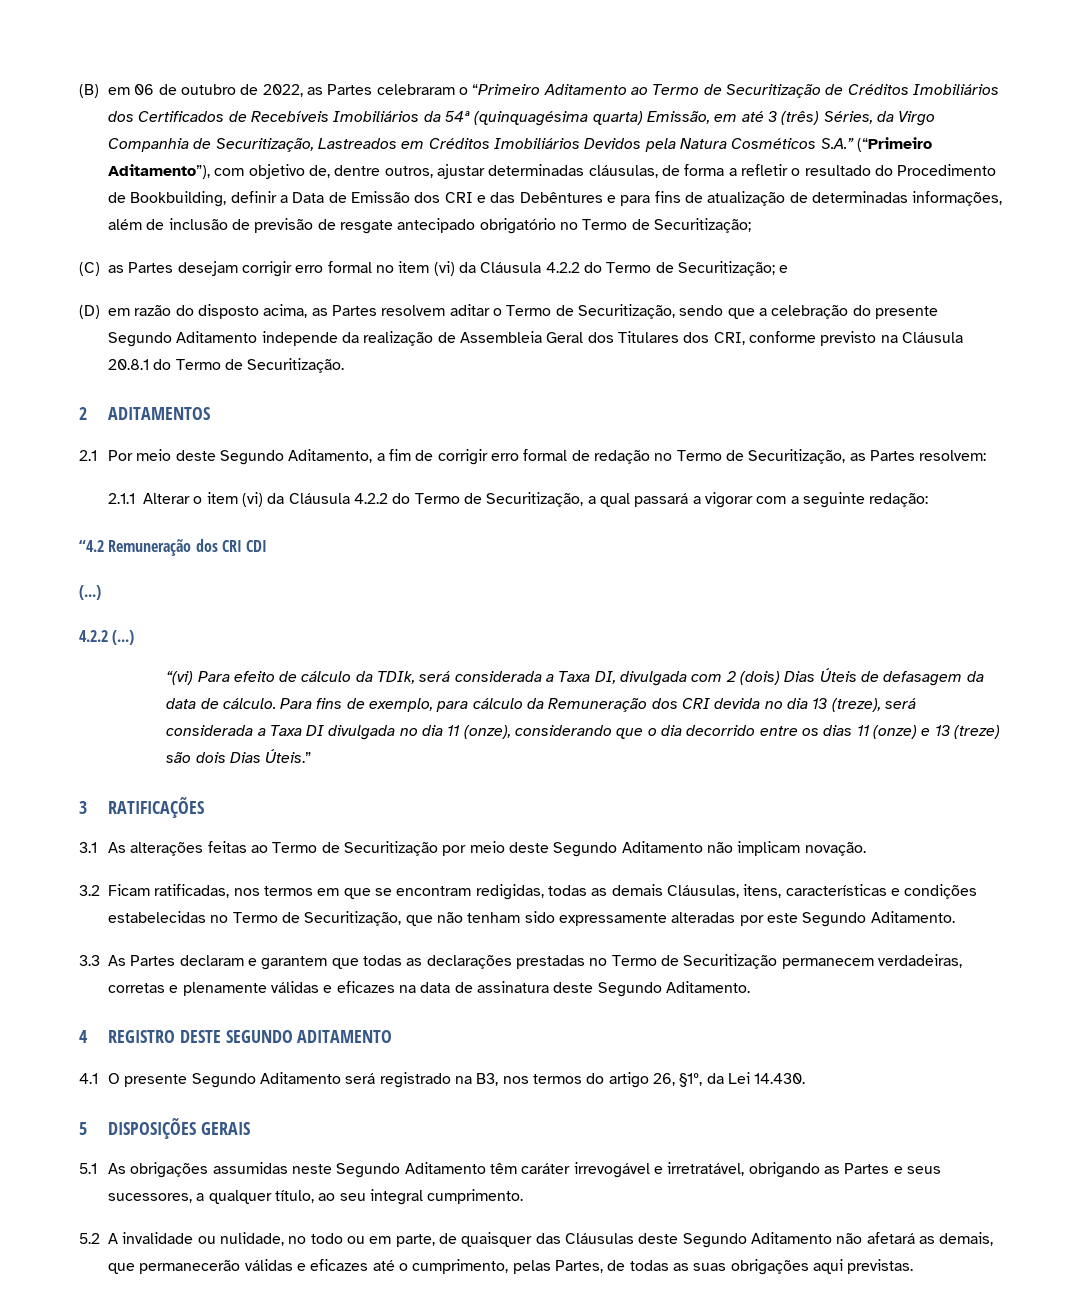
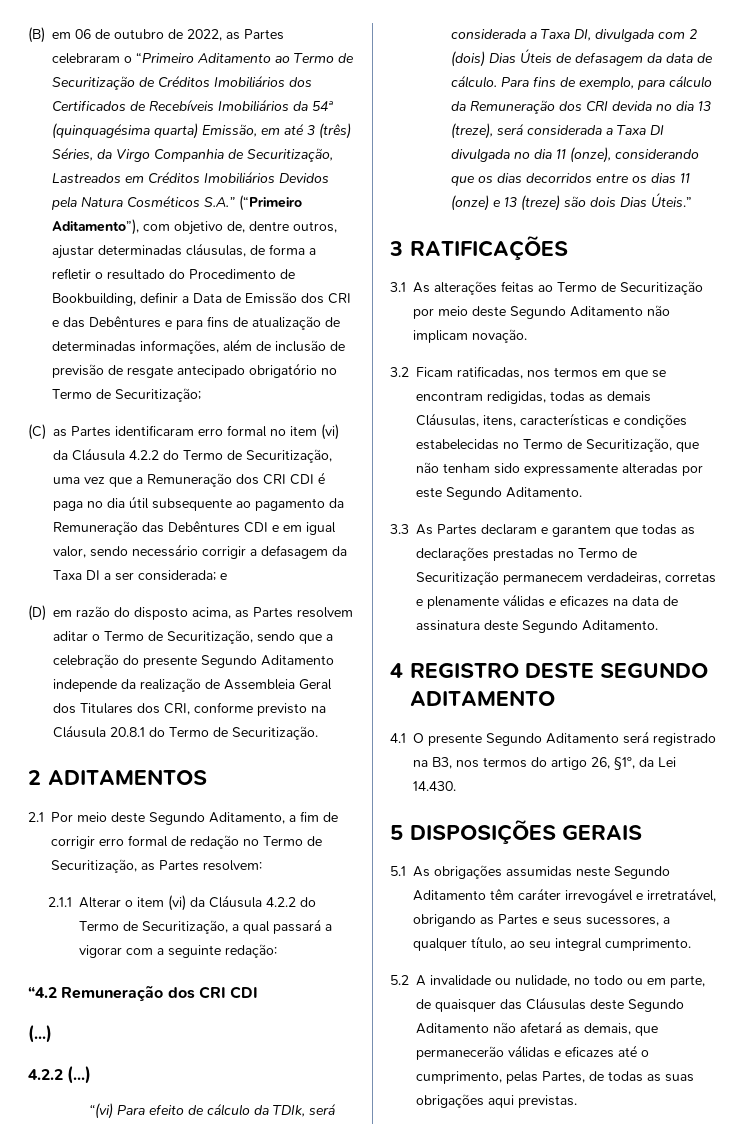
[177,261,293,277] desejam corrigir -> [115,425,194,436] identificaram
[677,261,775,276] Securitização; -> [246,449,332,463] [53,472,325,487] [53,496,344,511] [53,521,336,535] [53,544,347,559] [53,570,216,581] Securitização, uma vez que a Remuneração dos CRI CDI é paga no dia útil subsequente ao pagamento da Remuneração das Debêntures CDI e em igual valor, sendo necessário corrigir a defasagem da Taxa DI a ser considerada;
[647,725,756,736] o dia decorrido -> [477,173,592,183] os dias decorridos

